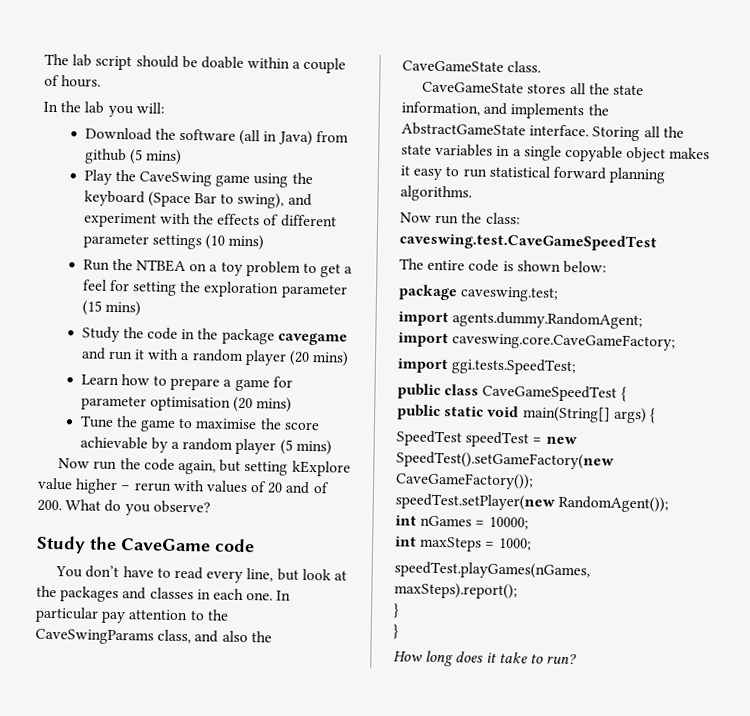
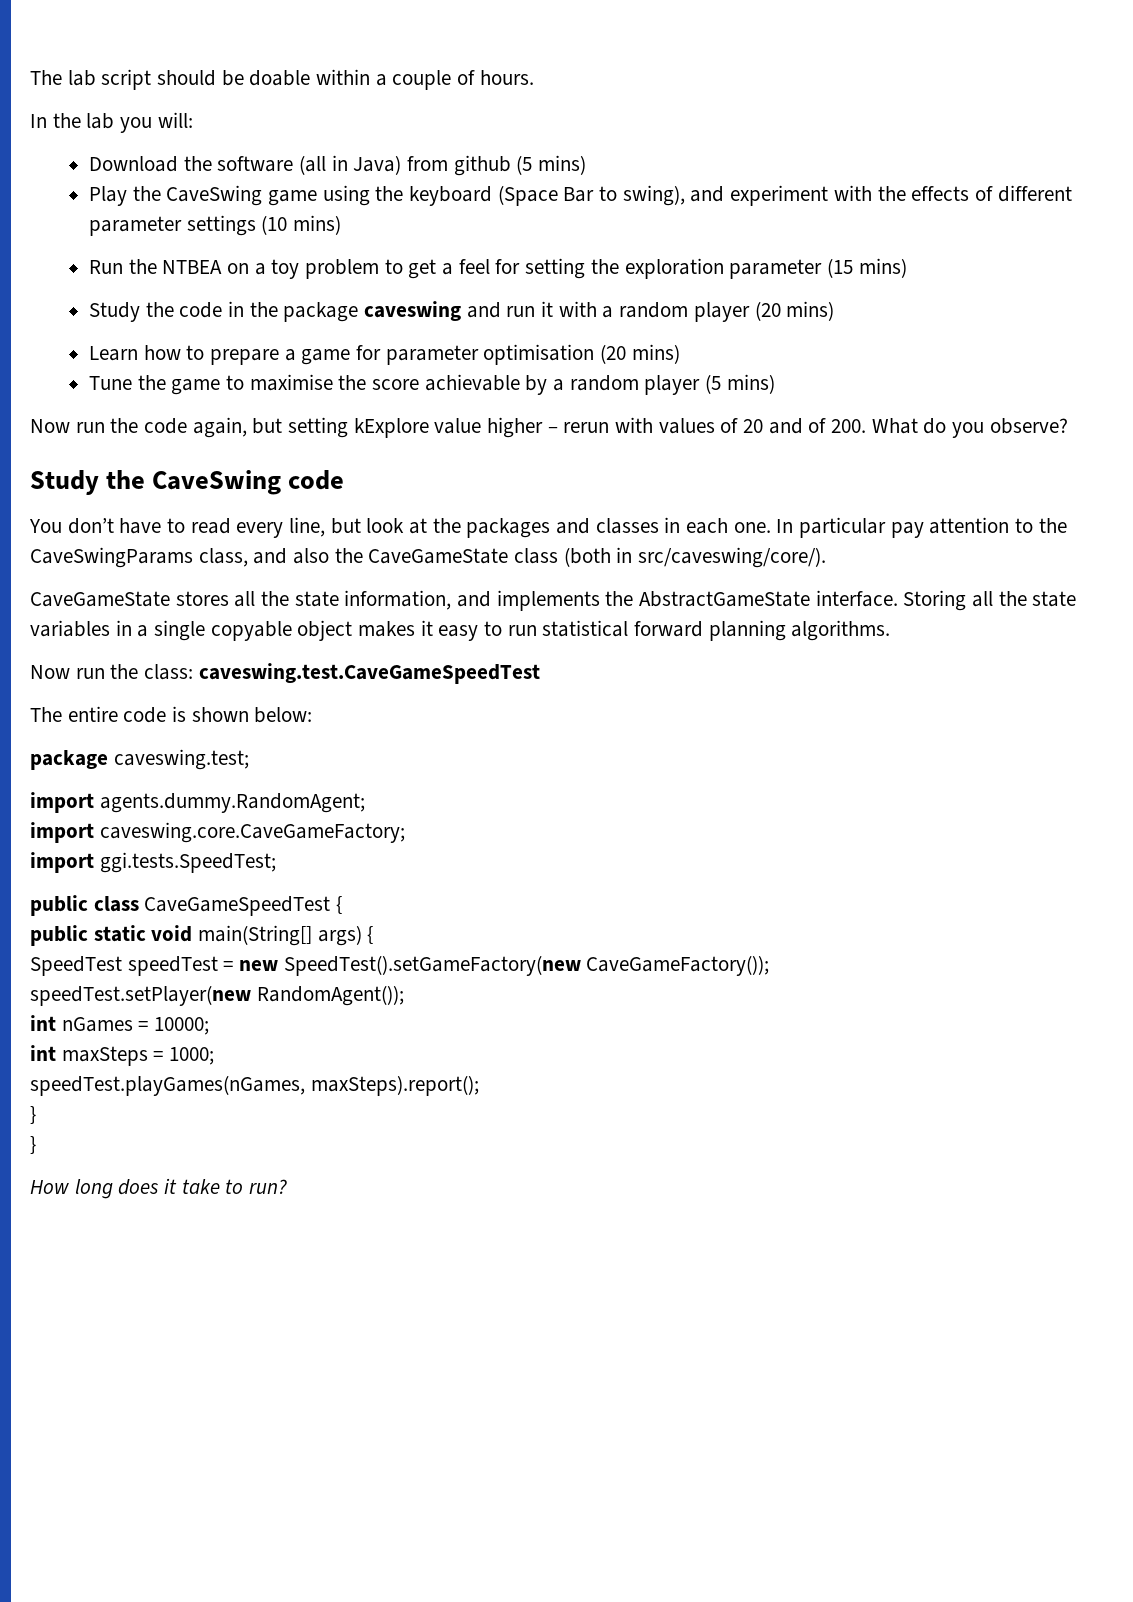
[277,332,348,346] cavegame -> [364,301,462,321] caveswing
[120,538,211,552] CaveGame -> [152,470,282,495] CaveSwing
[507,61,542,73] class. -> [514,547,827,568] class (both in src/caveswing/core/).

